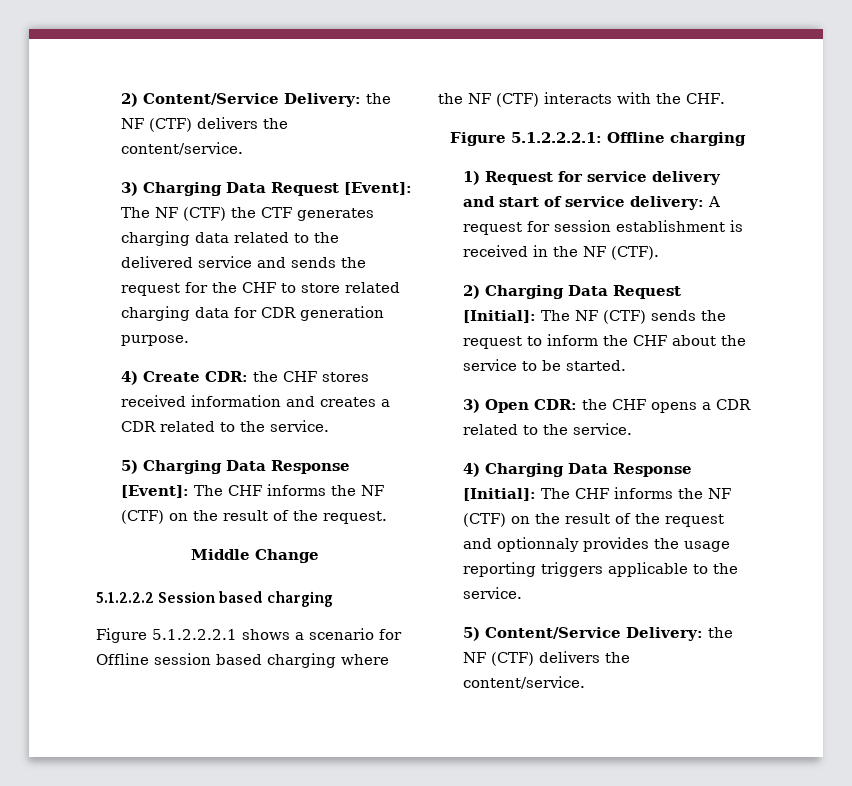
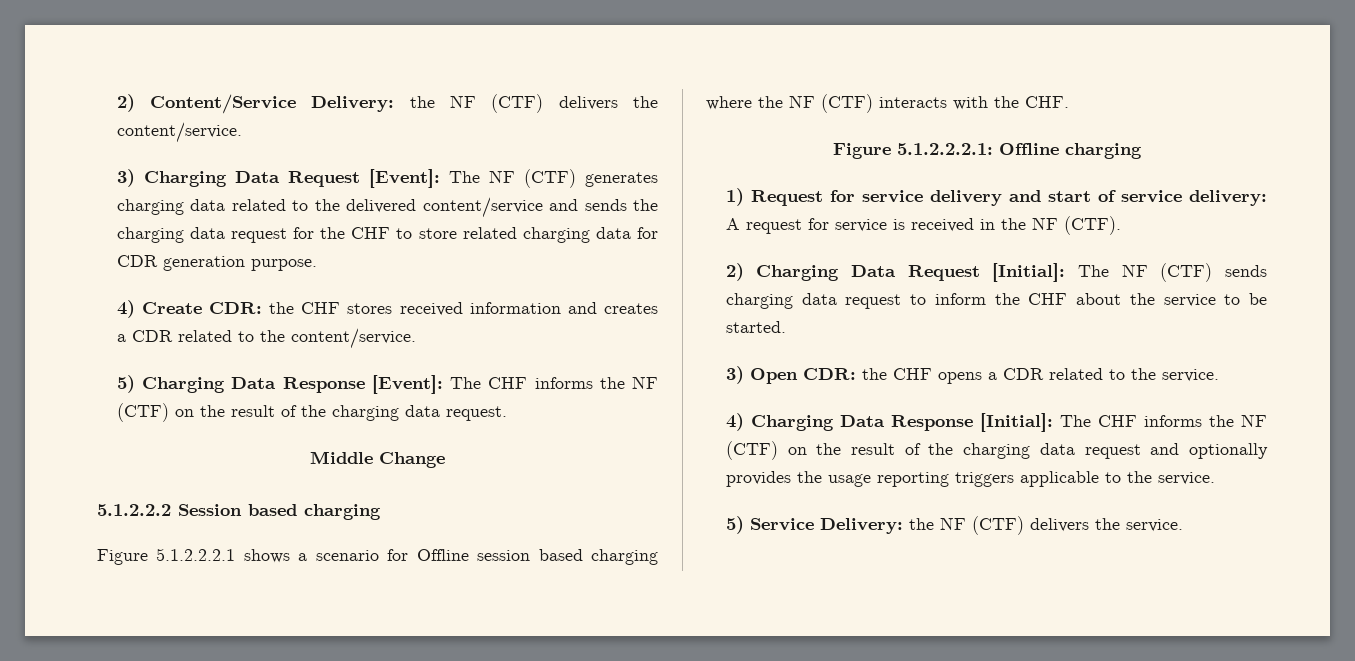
[231,207,293,218] the CTF -> (576, 178) none
[198,256,253,268] service -> [422,197,543,218] content/service
(367, 262) none -> [116,227,225,243] charging data
[270,420,330,432] service. -> [290,328,416,349] content/service.
(319, 515) none -> [331,405,440,421] charging data
[554,220,726,232] session establishment -> [834,219,887,232] service
[701,310,727,321] the -> [725,293,837,309] charging data
(661, 518) none -> [963,443,1075,459] charging data
[497,537,580,552] optionnaly -> [1189,443,1268,459] optionally
[485,627,734,641] [463,651,631,666] [463,676,586,689] Content/Service Delivery: the NF (CTF) delivers the content/service. -> [749,516,1183,535] Service Delivery: the NF (CTF) delivers the service.

